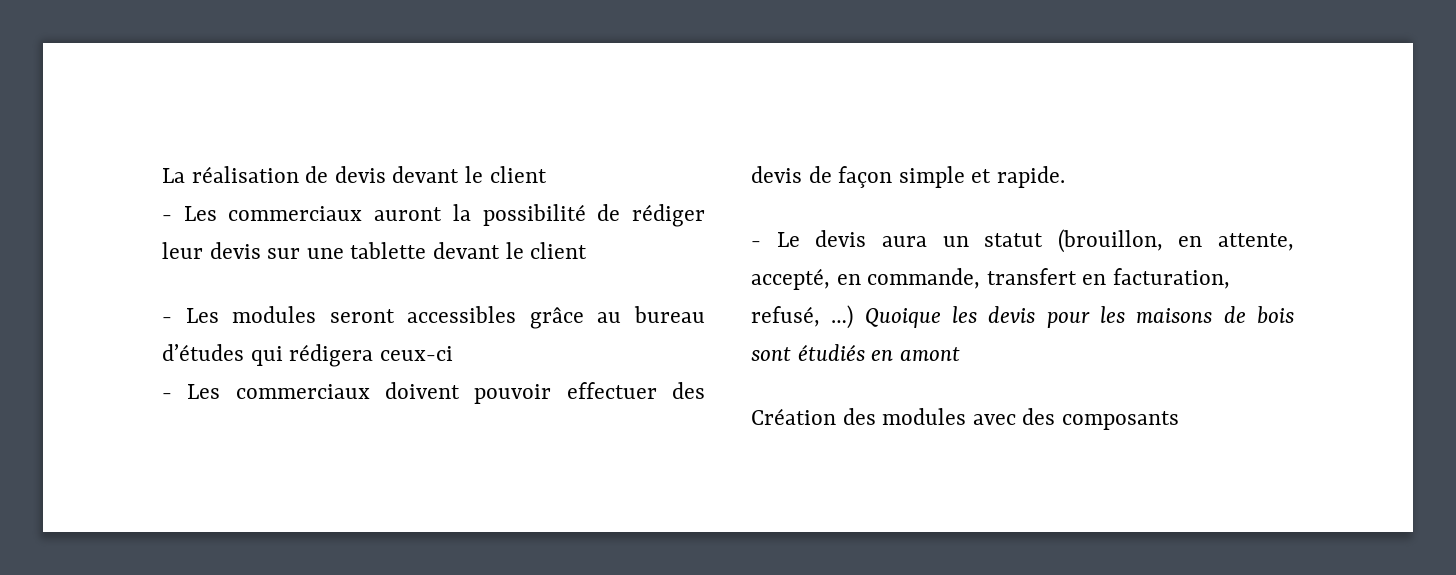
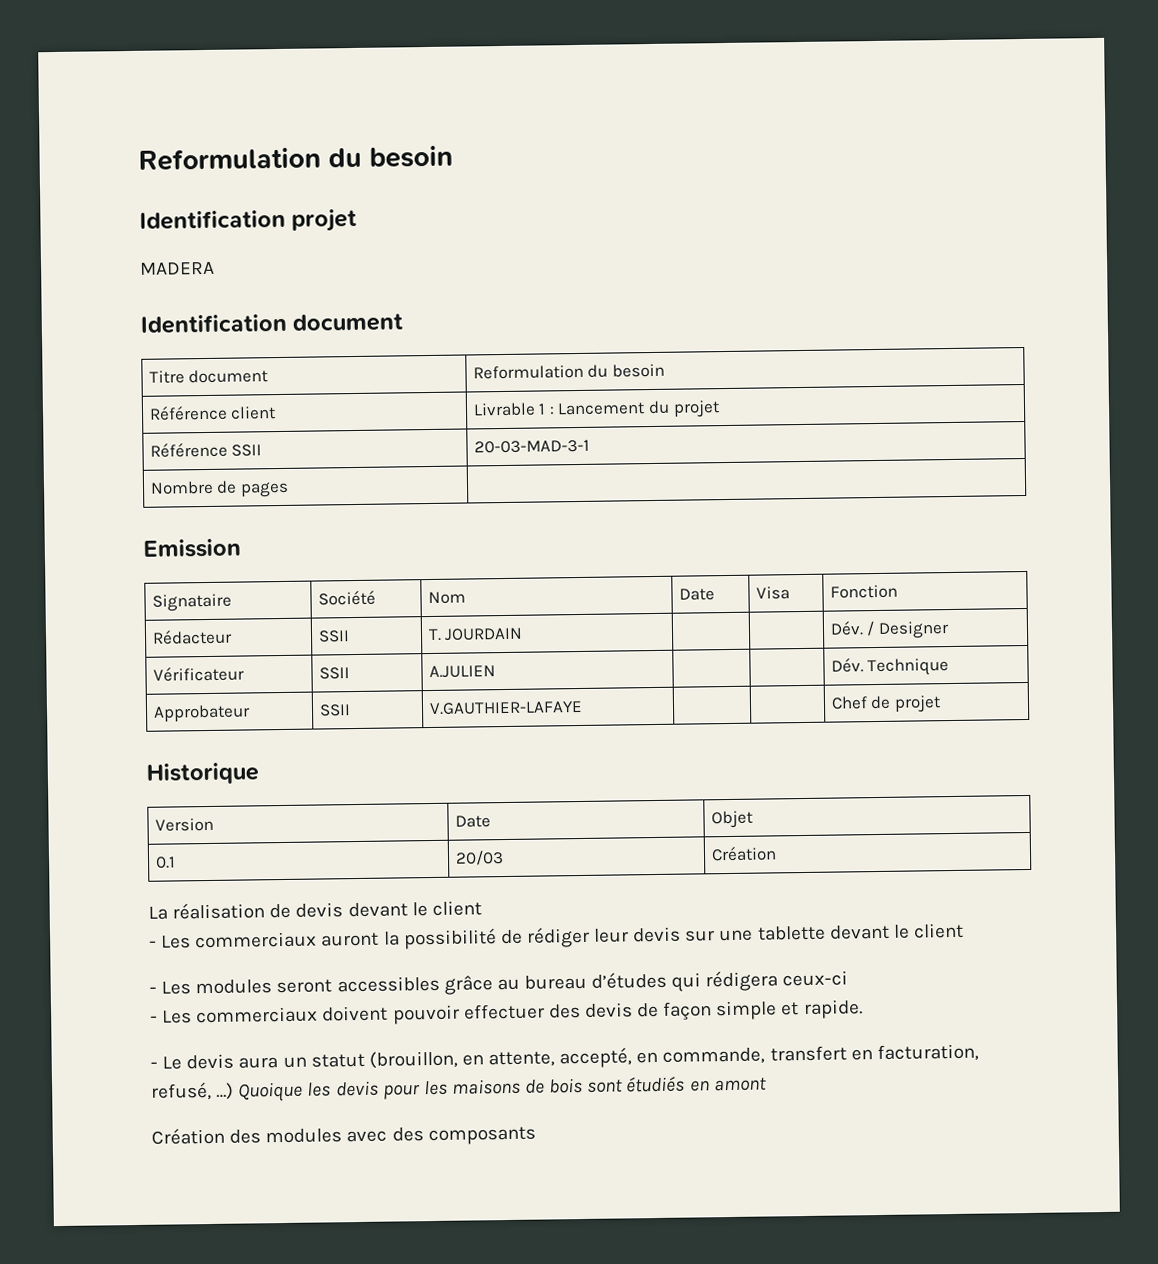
(162, 175) none -> [138,145,453,171] [139,208,358,232] [139,261,215,275] [140,313,404,334] [148,369,269,384] [472,363,665,380] [148,404,277,421] [472,400,720,418] [149,441,263,458] [473,439,590,454] [149,480,289,498] [143,538,241,558] [151,593,232,612] [317,589,376,606] [427,591,466,605] [678,588,715,601] [755,586,790,600] [829,584,898,599] [151,628,233,645] [317,630,350,643] [427,627,524,642] [829,620,950,639] [152,665,245,682] [318,667,350,680] [428,665,496,679] [830,657,950,677] [152,704,251,722] [318,704,351,717] [428,700,583,716] [830,695,941,713] [146,762,260,785] [154,817,214,832] [454,815,491,828] [710,810,753,829] [154,856,176,869] [454,850,504,866] [710,845,777,862] Reformulation du besoin // Identification projet // MADERA // Identification document // Titre document | Reformulation du besoin // Référence client | Livrable 1 : Lancement du projet // Référence SSII | 20-03-MAD-3-1 // Nombre de pages | // Emission // Signataire | Société | Nom | Date | Visa | Fonction // Rédacteur | SSII | T. JOURDAIN | | | Dév. / Designer // Vérificateur | SSII | A.JULIEN | | | Dév. Technique // Approbateur | SSII | V.GAUTHIER-LAFAYE | | | Chef de projet // Historique // Version | Date | Objet // 0.1 | 20/03 | Création //

